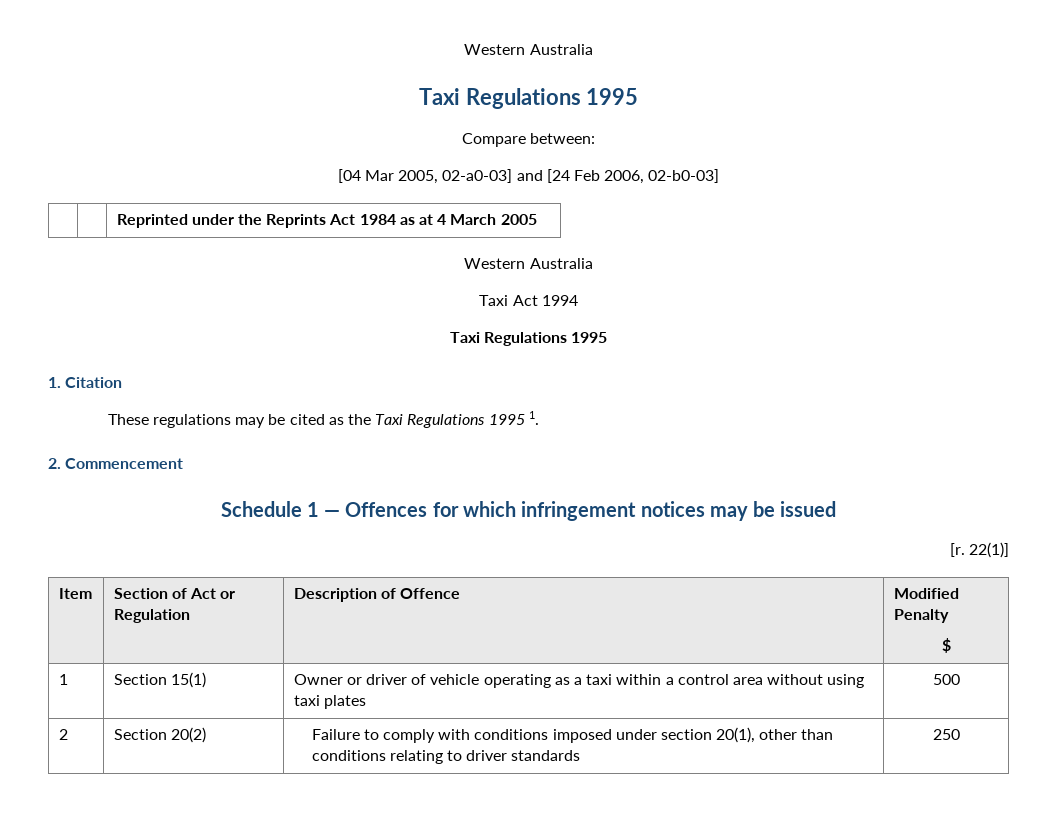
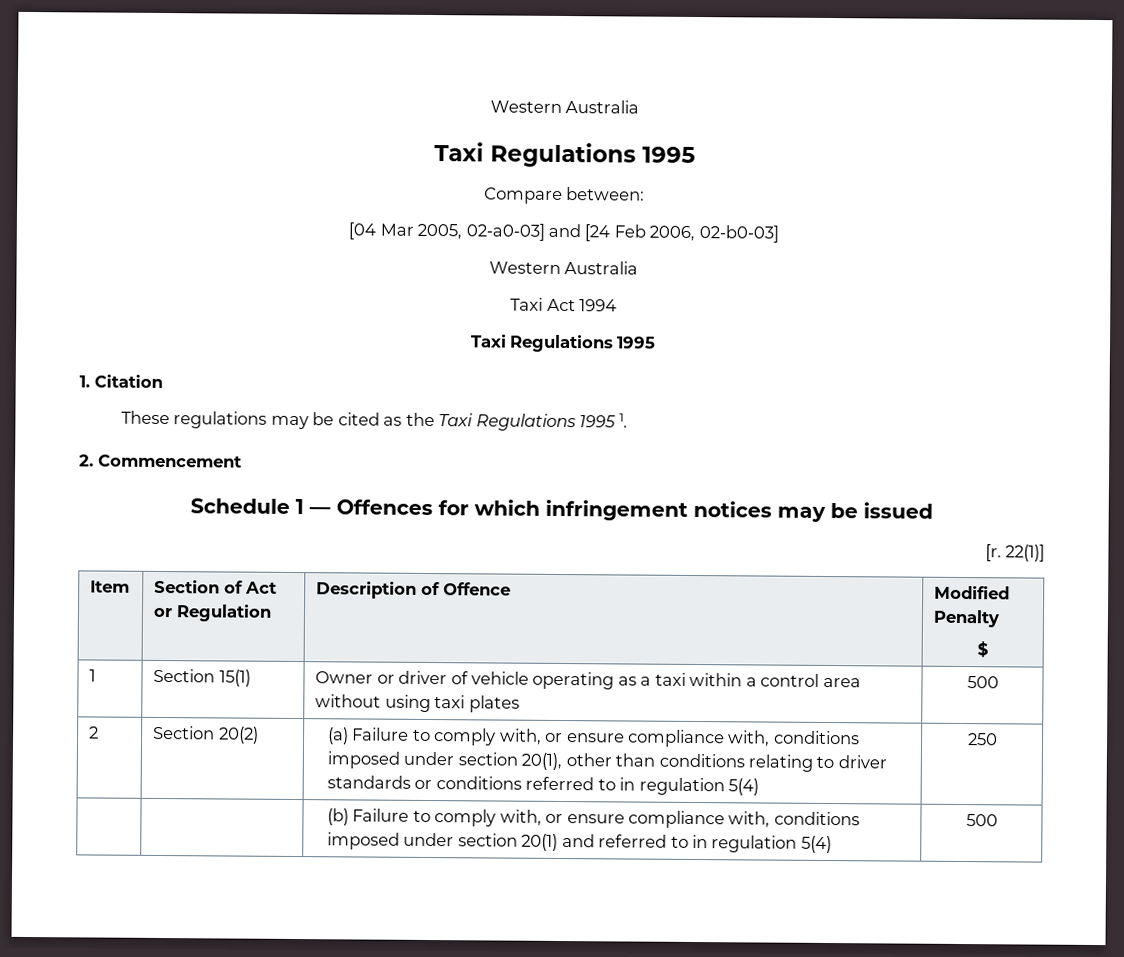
[116,214,537,228] // | | Reprinted under the Reprints Act 1984 as at 4 March 2005 -> (779, 234) none
[311,729,471,743] Failure to comply with -> [326,727,771,748] (a) Failure to comply with, or ensure compliance with,
[932,729,960,740] | 250 -> [414,776,759,796] [967,733,998,746] [326,808,860,829] [326,832,832,854] [965,814,998,827] or conditions referred to in regulation 5(4) | 250 // | | (b) Failure to comply with, or ensure compliance with, conditions imposed under section 20(1) and referred to in regulation 5(4) | 500

